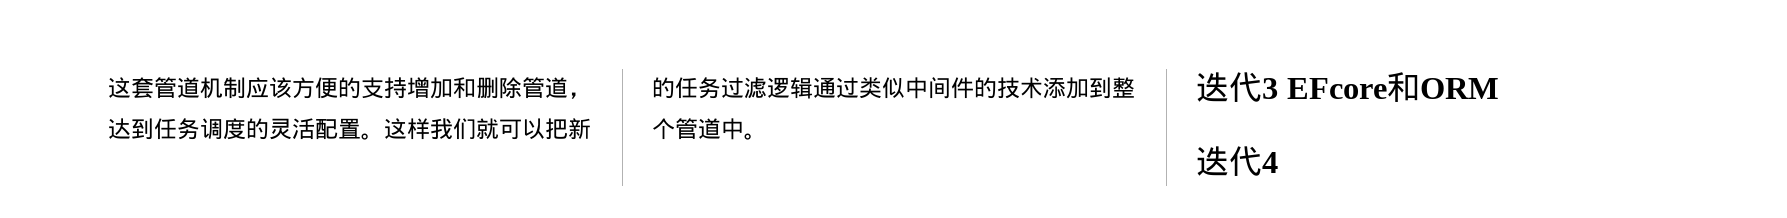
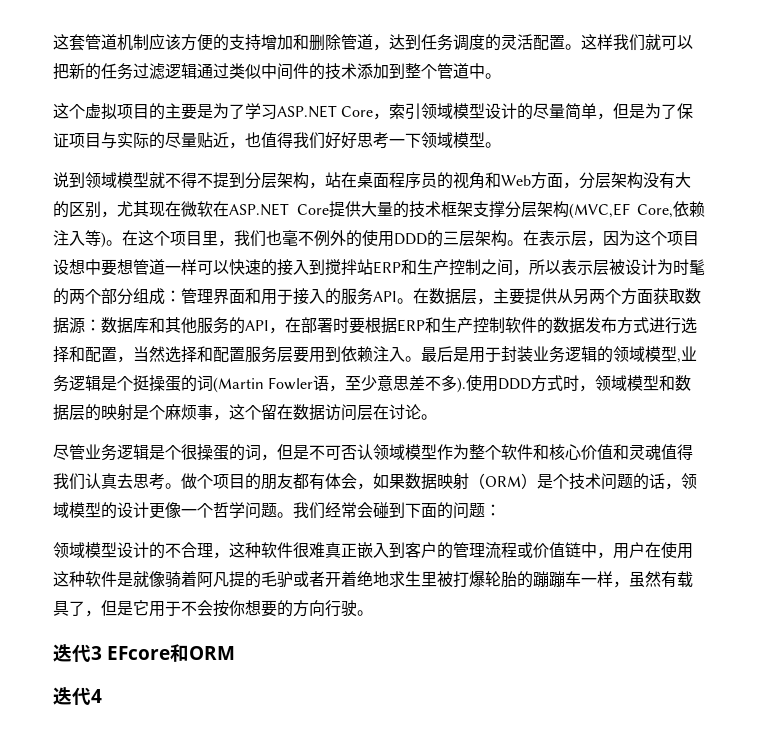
(767, 136) none -> [53,103,694,120] [53,132,501,149] [53,172,691,189] [53,201,705,219] [53,230,699,248] [53,259,705,276] [53,288,701,305] [53,317,697,334] [53,346,697,363] [53,375,692,393] [53,404,437,421] [53,444,693,461] [53,473,697,490] [53,502,501,519] [53,542,693,559] [53,571,693,588] [53,600,373,617] // 这个虚拟项目的主要是为了学习ASP.NET Core，索引领域模型设计的尽量简单，但是为了保证项目与实际的尽量贴近，也值得我们好好思考一下领域模型。 // 说到领域模型就不得不提到分层架构，站在桌面程序员的视角和Web方面，分层架构没有大的区别，尤其现在微软在ASP.NET Core提供大量的技术框架支撑分层架构(MVC,EF Core,依赖注入等)。在这个项目里，我们也毫不例外的使用DDD的三层架构。在表示层，因为这个项目设想中要想管道一样可以快速的接入到搅拌站ERP和生产控制之间，所以表示层被设计为时髦的两个部分组成：管理界面和用于接入的服务API。在数据层，主要提供从另两个方面获取数据源：数据库和其他服务的API，在部署时要根据ERP和生产控制软件的数据发布方式进行选择和配置，当然选择和配置服务层要用到依赖注入。最后是用于封装业务逻辑的领域模型,业务逻辑是个挺操蛋的词(Martin Fowler语，至少意思差不多).使用DDD方式时，领域模型和数据层的映射是个麻烦事，这个留在数据访问层在讨论。 // 尽管业务逻辑是个很操蛋的词，但是不可否认领域模型作为整个软件和核心价值和灵魂值得我们认真去思考。做个项目的朋友都有体会，如果数据映射（ORM）是个技术问题的话，领域模型的设计更像一个哲学问题。我们经常会碰到下面的问题： // 领域模型设计的不合理，这种软件很难真正嵌入到客户的管理流程或价值链中，用户在使用这种软件是就像骑着阿凡提的毛驴或者开着绝地求生里被打爆轮胎的蹦蹦车一样，虽然有载具了，但是它用于不会按你想要的方向行驶。

